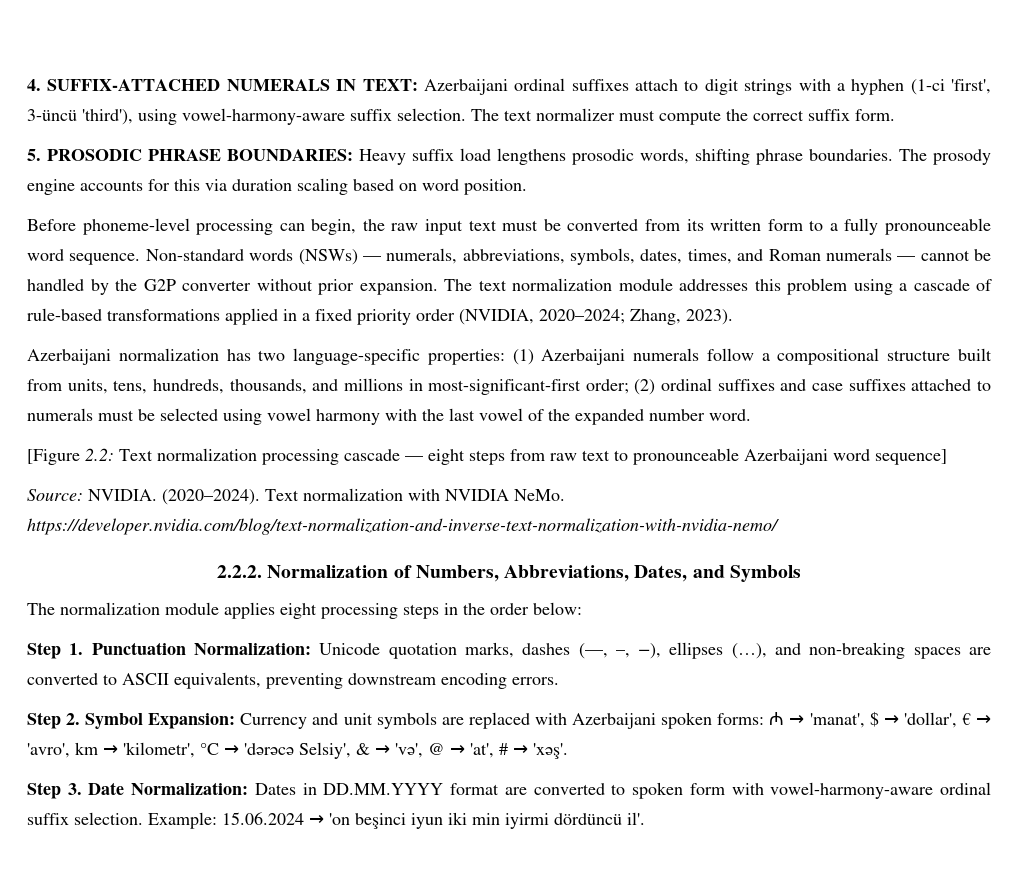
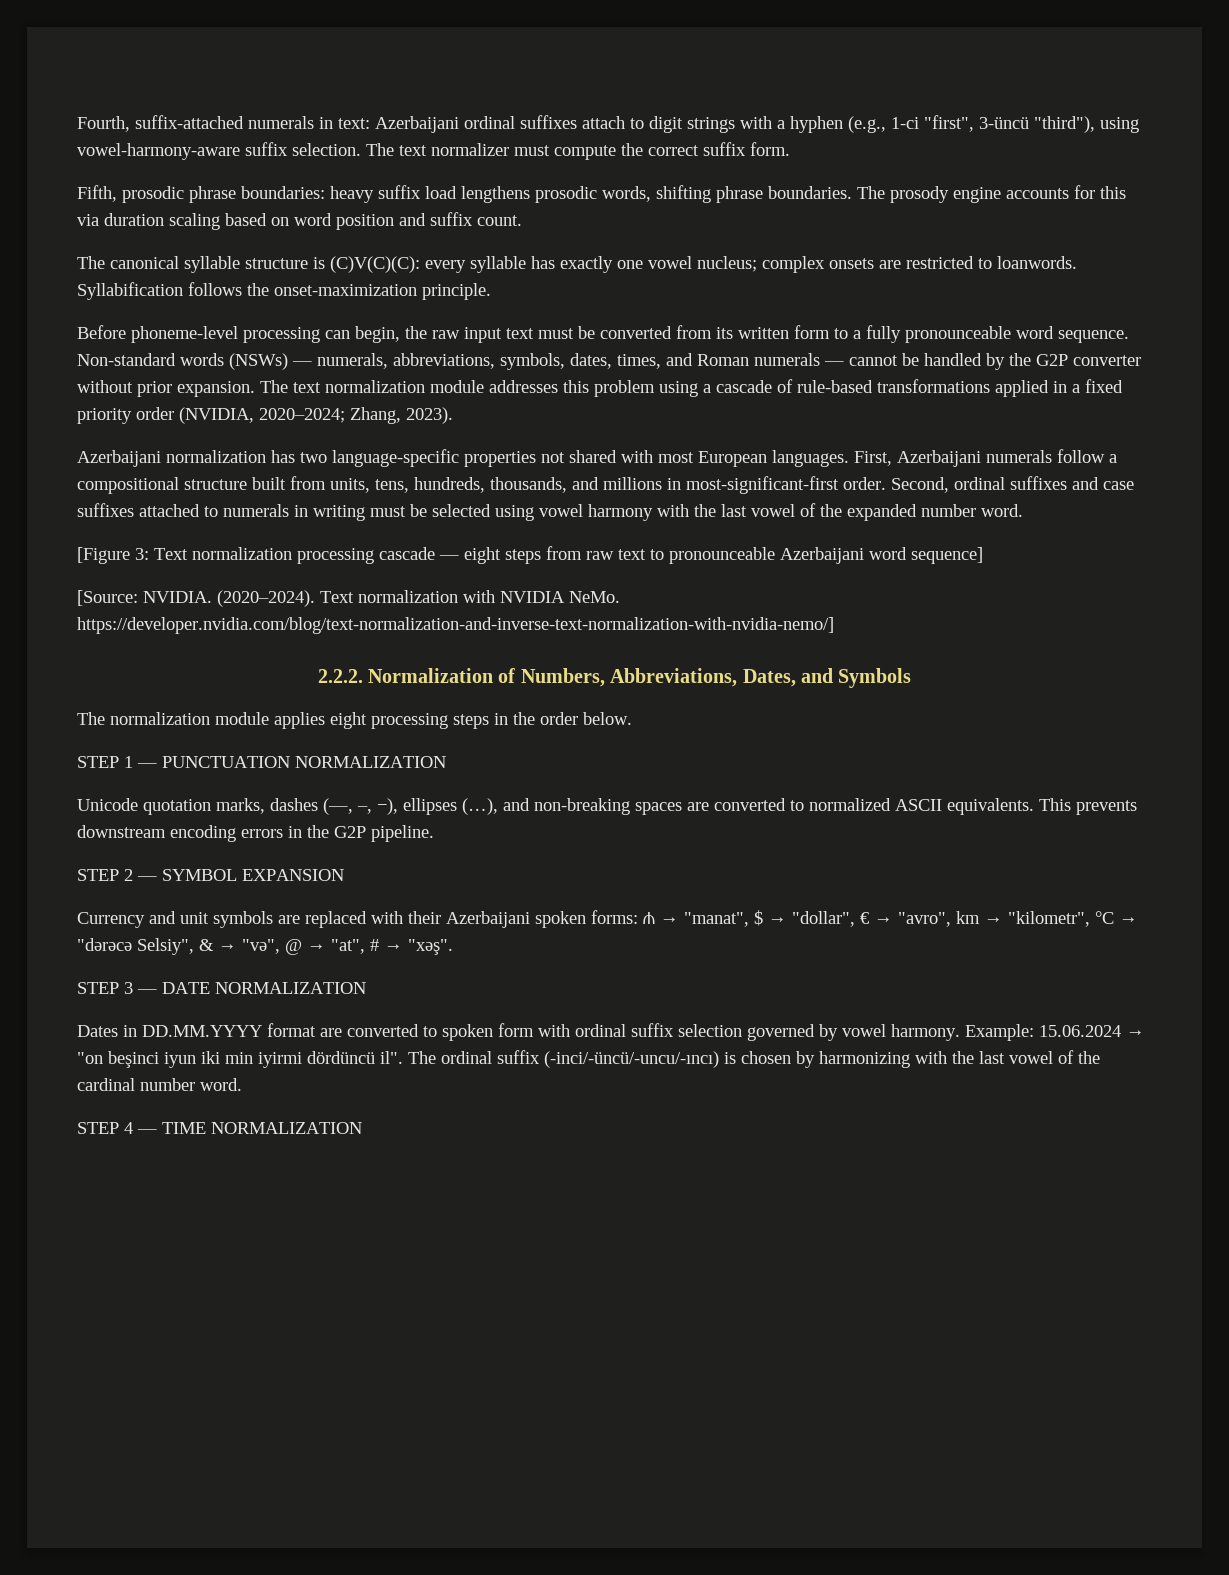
[27,79,418,91] 4. SUFFIX-ATTACHED NUMERALS IN TEXT: -> [77,115,370,132] Fourth, suffix-attached numerals in text:
[910,79,991,95] [27,109,133,125] (1-ci 'first', 3-üncü 'third'), -> [848,115,1095,133] (e.g., 1-ci "first", 3-üncü "third"),
[27,149,406,165] 5. PROSODIC PHRASE BOUNDARIES: Heavy -> [77,185,374,203] Fifth, prosodic phrase boundaries: heavy
[464,179,527,195] position. -> [336,212,522,230] [77,256,1077,273] [77,282,491,300] position and suffix count. // The canonical syllable structure is (C)V(C)(C): every syllable has exactly one vowel nucleus; complex onsets are restricted to loanwords. Syllabification follows the onset-maximization principle.
[427,349,534,365] properties: (1) -> [464,450,892,467] properties not shared with most European languages. First,
[585,379,656,395] order; (2) -> [843,477,949,493] order. Second,
(93, 414) none -> [294,505,365,521] in writing
[85,448,114,461] 2.2: -> [135,548,149,560] 3:
[27,489,83,501] Source: -> [77,590,138,606] [Source:
[27,518,779,535] https://developer.nvidia.com/blog/text-normalization-and-inverse-text-normalization-with-nvidia-nemo/ -> [77,617,834,634] https://developer.nvidia.com/blog/text-normalization-and-inverse-text-normalization-with-nvidia-nemo/]
[533,602,582,615] [27,642,311,659] below: // Step 1. Punctuation Normalization: -> [583,712,632,725] [77,756,446,768] below. // STEP 1 — PUNCTUATION NORMALIZATION //
[122,672,559,689] [27,712,236,729] ASCII equivalents, preventing downstream encoding errors. // Step 2. Symbol Expansion: -> [809,798,1137,815] [77,825,434,842] [77,869,344,881] normalized ASCII equivalents. This prevents downstream encoding errors in the G2P pipeline. // STEP 2 — SYMBOL EXPANSION //
(567, 719) none -> [408,911,441,924] their
[809,713,865,728] 'manat', -> [684,912,749,927] "manat",
[903,712,957,728] 'dollar', -> [792,911,855,927] "dollar",
[27,743,70,758] 'avro', -> [898,912,951,927] "avro",
[123,742,195,758] 'kilometr', -> [1008,911,1090,927] "kilometr",
[244,742,351,759] 'dərəcə Selsiy', -> [77,938,194,955] "dərəcə Selsiy",
[395,743,423,758] 'və', -> [242,939,280,954] "və",
[470,743,494,758] 'at', -> [331,939,365,954] "at",
[533,743,568,759] [27,782,249,799] 'xəş'. // Step 3. Date Normalization: -> [408,939,453,955] [77,982,366,994] "xəş". // STEP 3 — DATE NORMALIZATION //
[770,782,992,799] [27,812,143,825] vowel-harmony-aware ordinal suffix selection. -> [575,1023,960,1041] ordinal suffix selection governed by vowel harmony.
[329,813,350,825] 'on -> [77,1052,103,1064] "on
[627,812,645,825] il'. -> [380,1050,1100,1068] [77,1078,242,1091] [77,1122,362,1134] il". The ordinal suffix (-inci/-üncü/-uncu/-ıncı) is chosen by harmonizing with the last vowel of the cardinal number word. // STEP 4 — TIME NORMALIZATION

